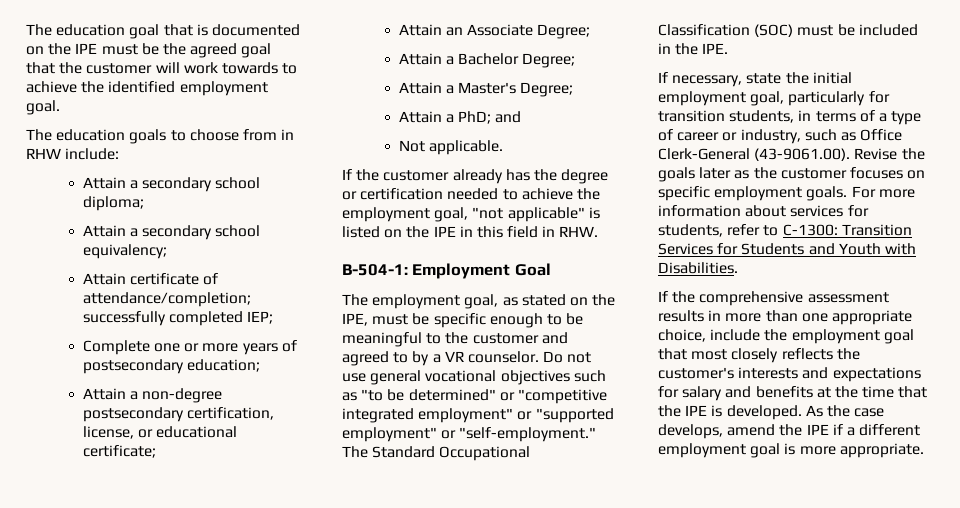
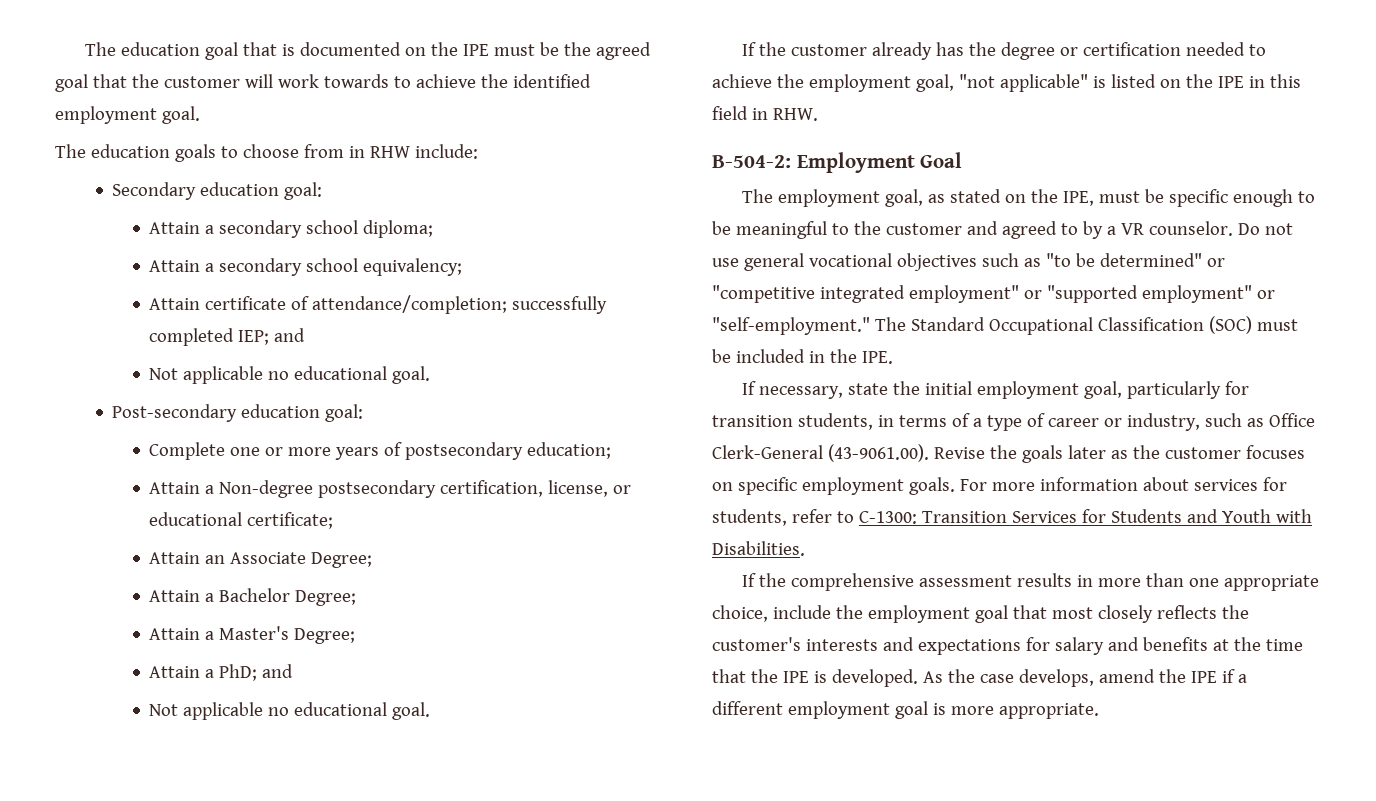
(120, 154) none -> [112,182,323,200] // Secondary education goal:
(274, 317) none -> [274,328,306,342] [149,366,431,384] [112,404,364,422] and // Not applicable no educational goal. // Post-secondary education goal:
[142,388,223,403] non-degree -> [219,480,314,498] Non-degree
[429,140,504,155] applicable. -> [183,702,431,720] applicable no educational goal.
[342,264,408,276] B-504-1: -> [712,155,791,168] B-504-2:

